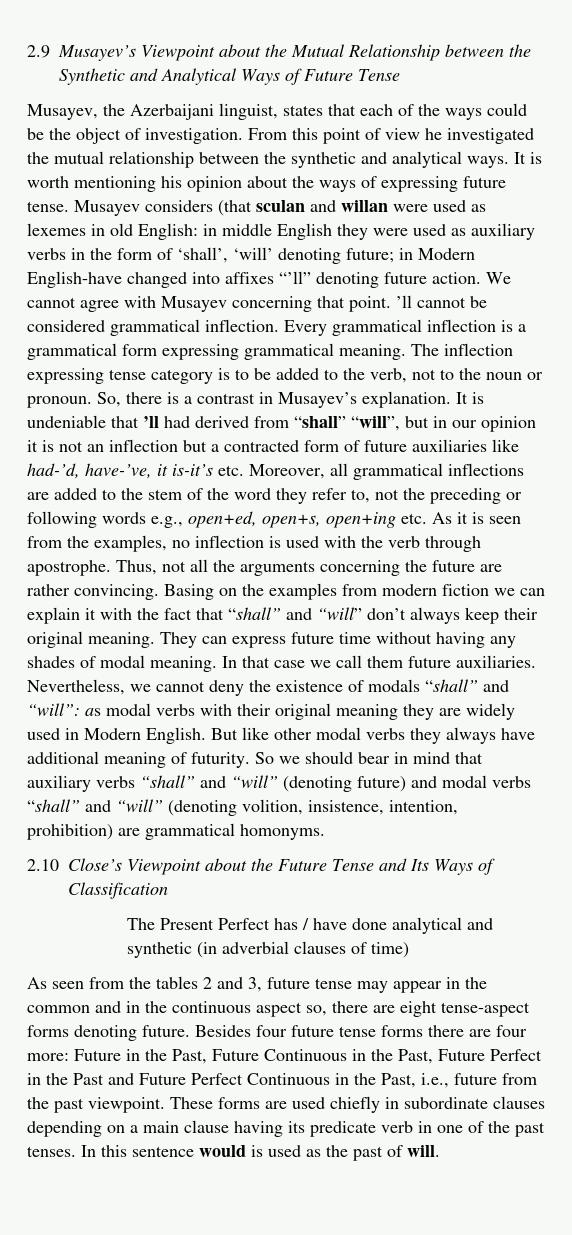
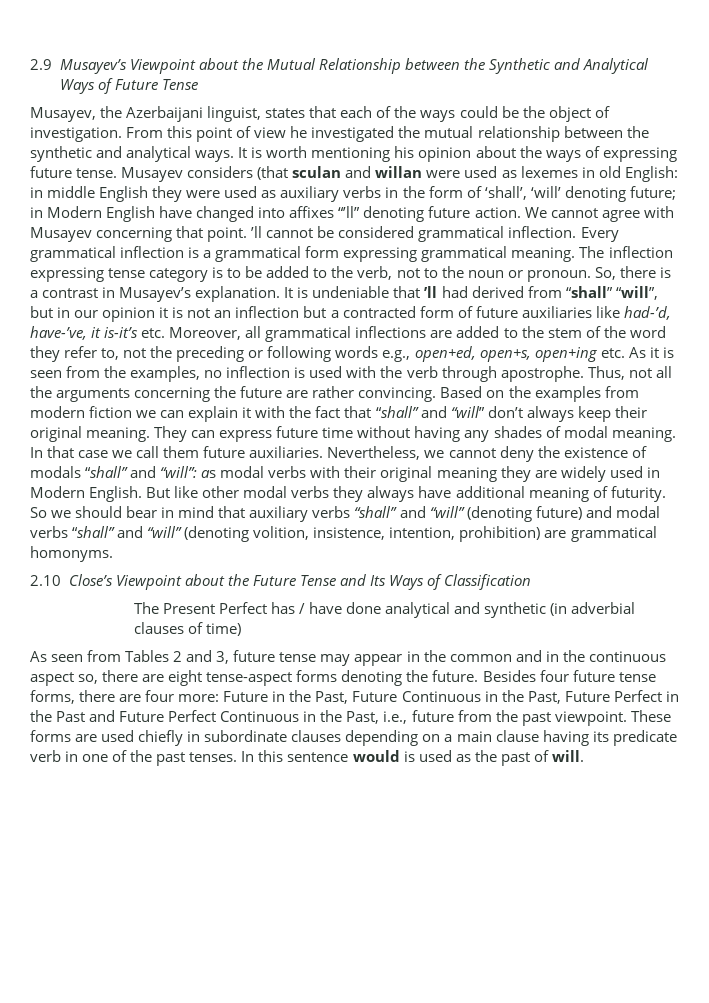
[27,271,122,288] English-have -> [106,206,193,222] English have
[164,584,214,600] Basing -> [440,386,483,398] Based
[129,976,198,989] the tables -> [125,650,170,662] Tables
(137, 1033) none -> [406,670,429,682] the
[381,1025,423,1037] forms -> [30,690,75,704] forms,

